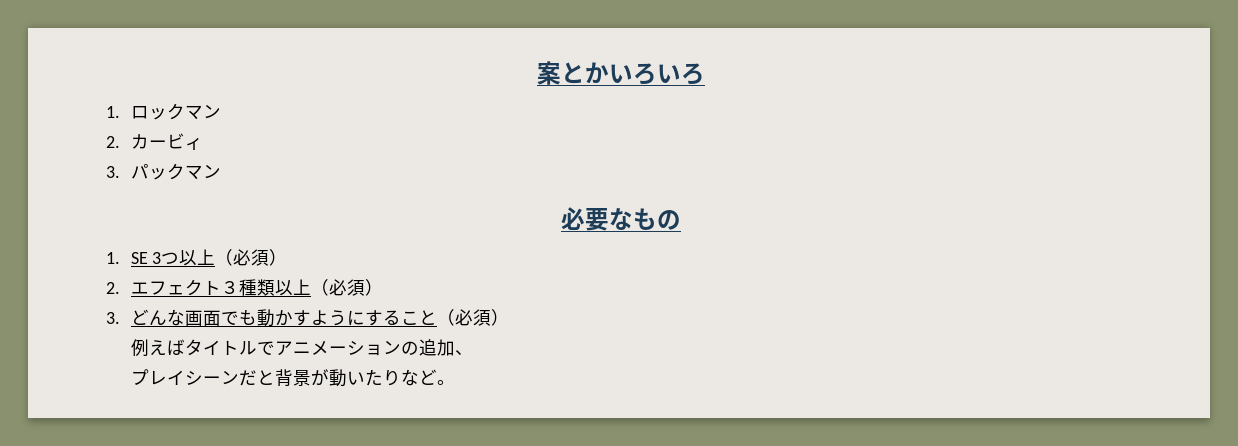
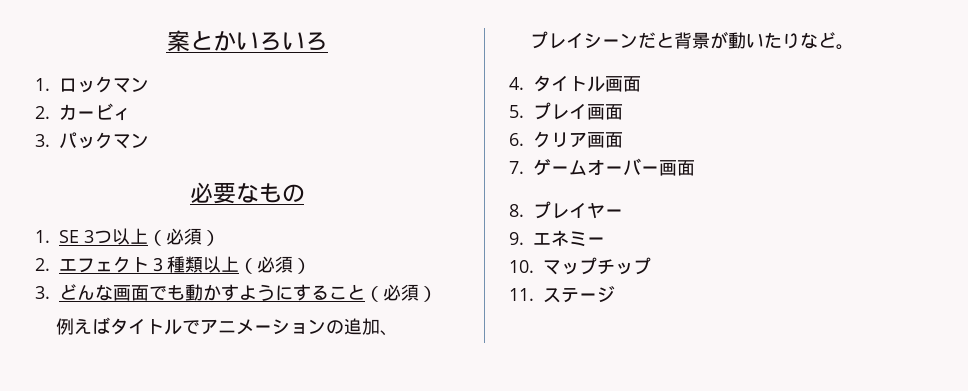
(455, 382) none -> [509,75,641,92] [509,102,623,120] [509,131,623,148] [509,158,695,176] [509,201,623,219] [509,230,605,247] [509,257,651,275] [509,286,615,303] // 4.タイトル画面 // 5.プレイ画面 // 6.クリア画面 // 7.ゲームオーバー画面 // 8.プレイヤー // 9.エネミー // 10.マップチップ // 11.ステージ

